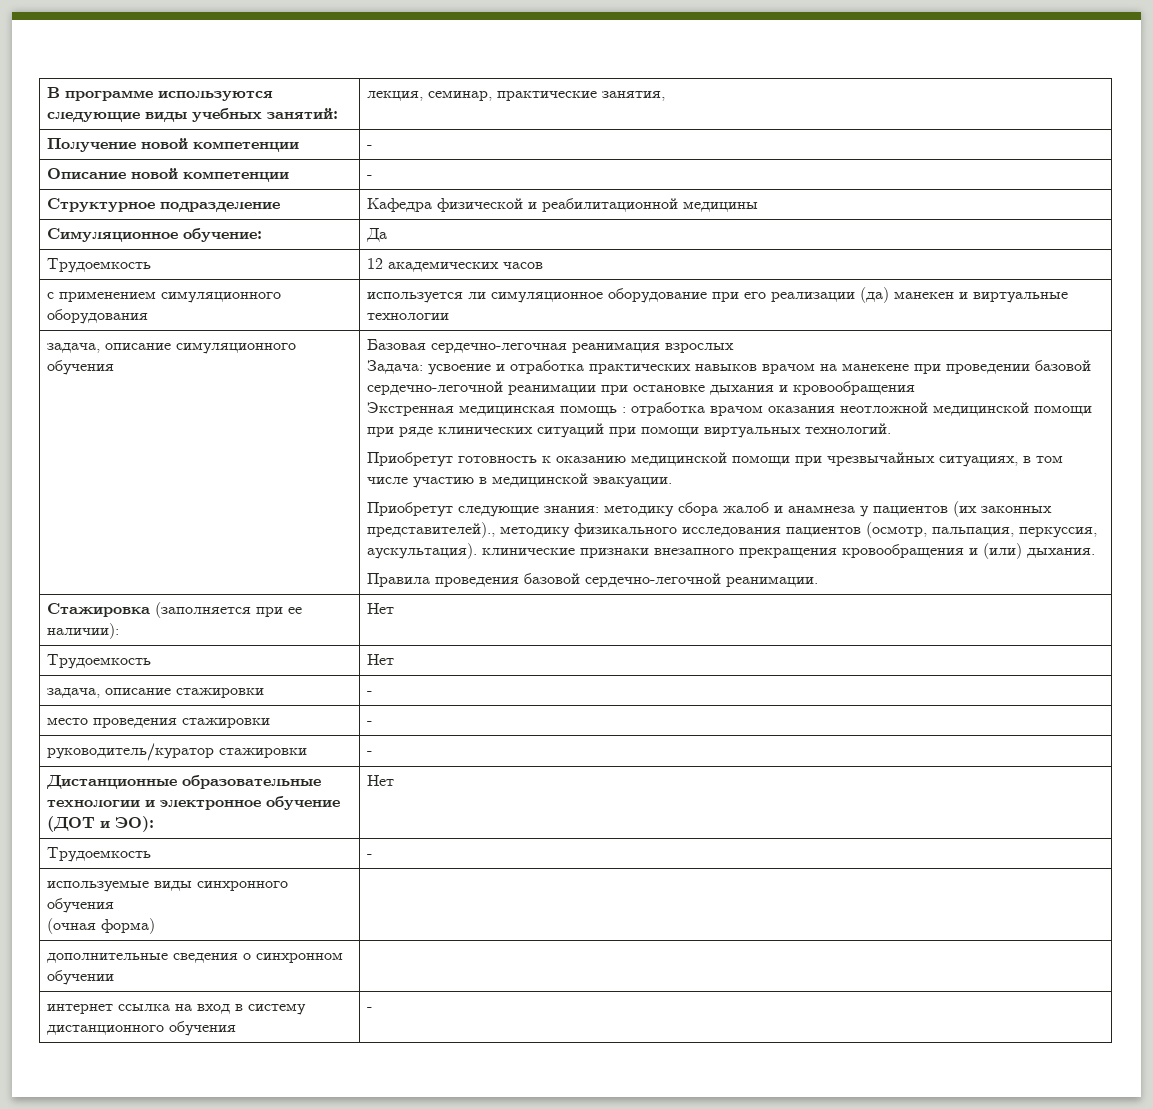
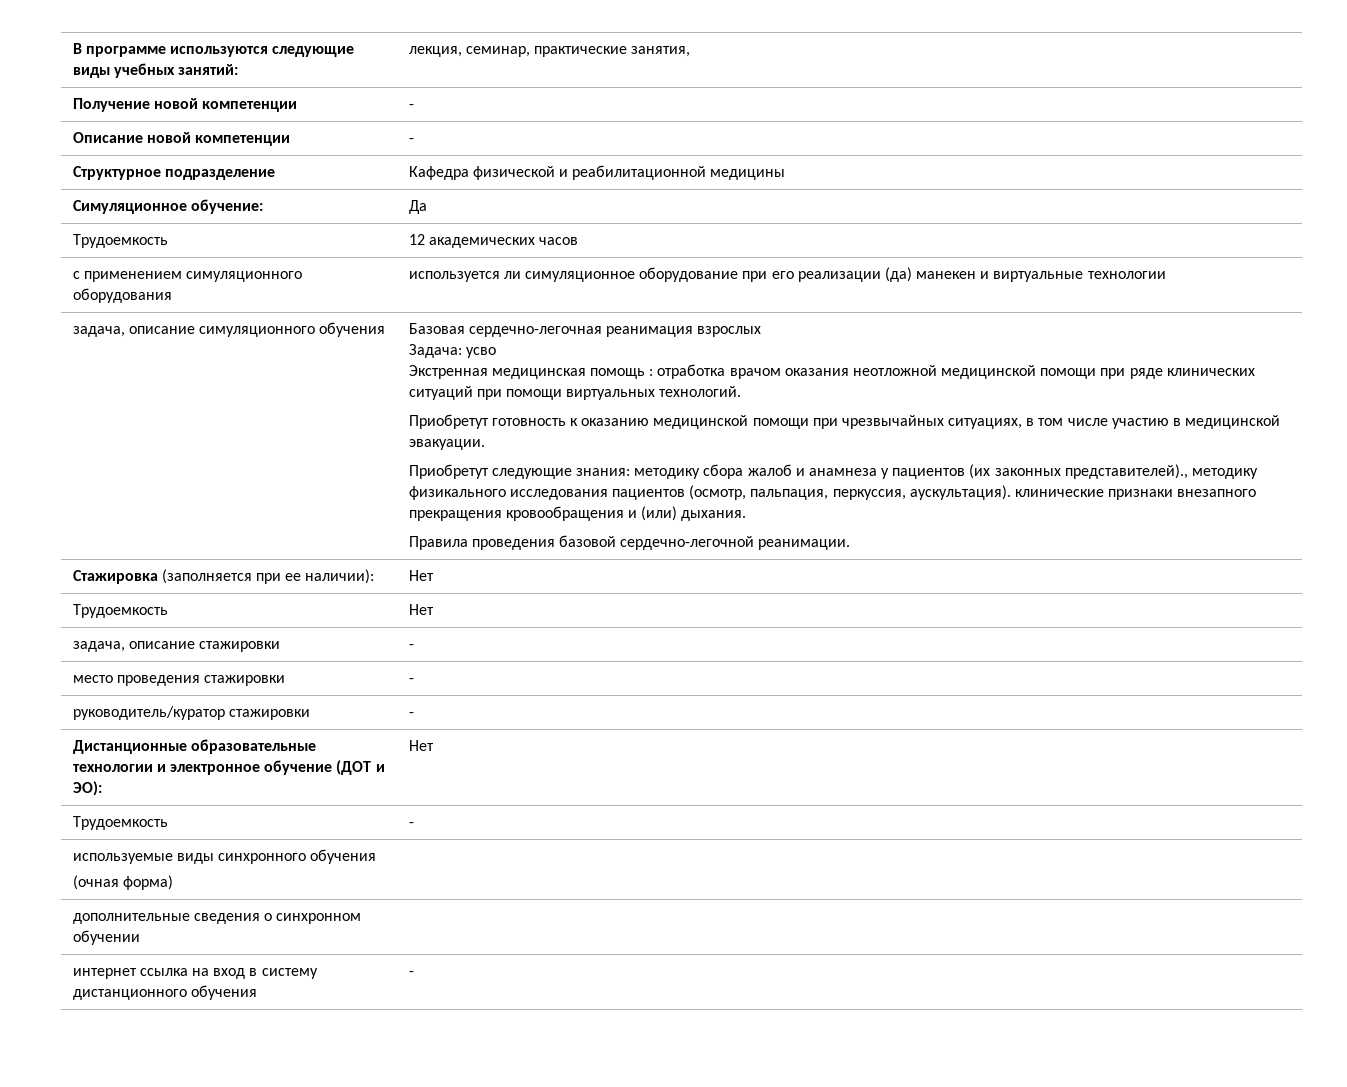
[427,360,1091,375] [366,381,915,395] усвоение и отработка практических навыков врачом на манекене при проведении базовой сердечно-легочной реанимации при остановке дыхания и кровообращения -> [465,347,496,358] усво

